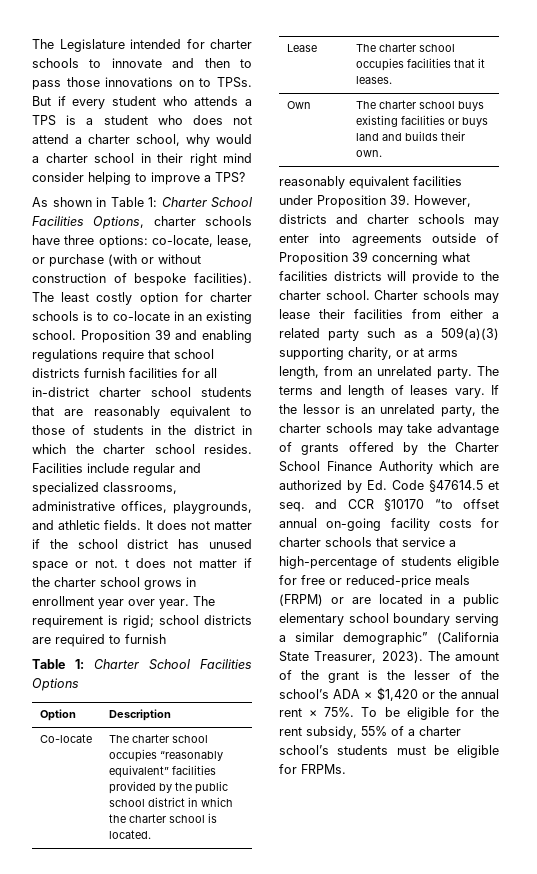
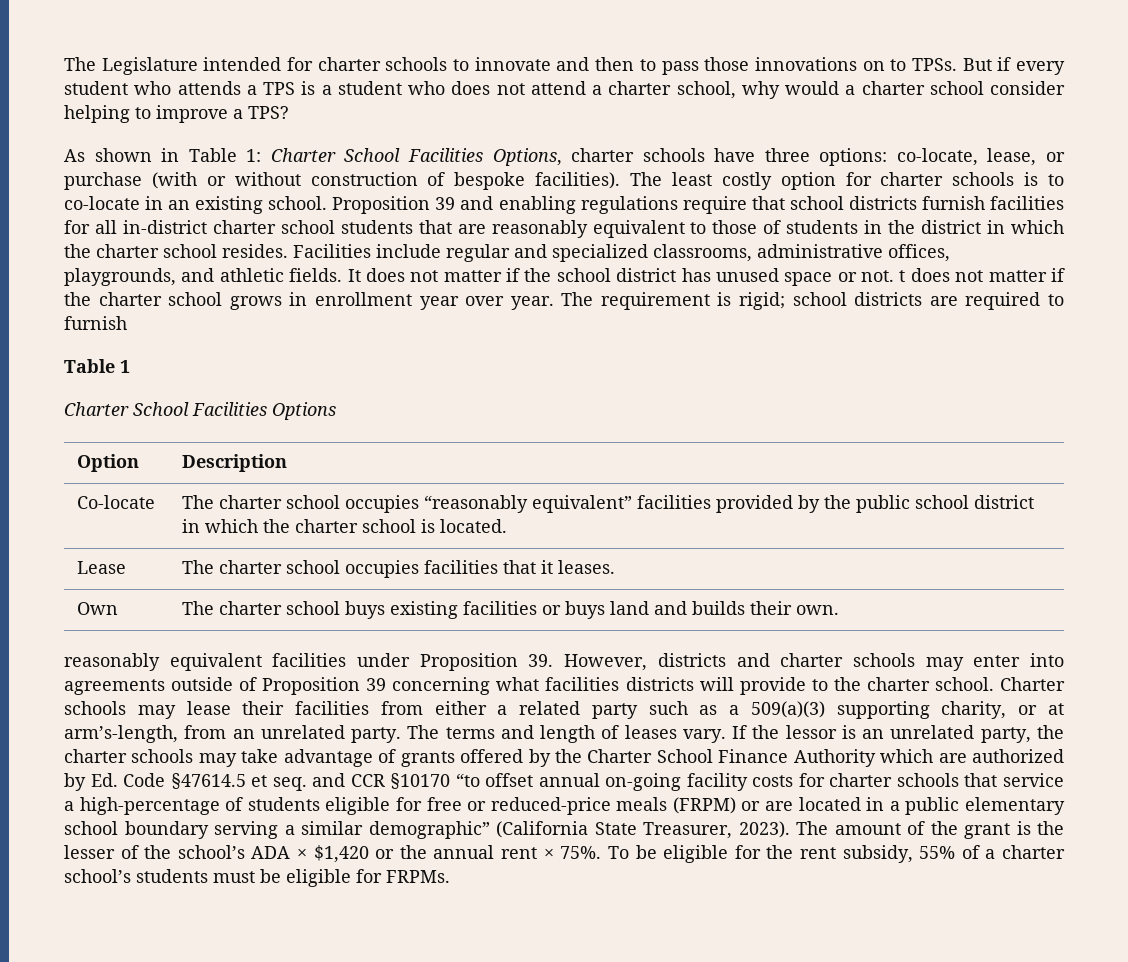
[140,153,252,166] in their right mind -> (984, 88) none
[75,659,84,669] 1: -> [120,360,130,373] 1 //
[428,350,458,357] [279,366,319,379] arms length, -> [64,725,178,743] arm’s-length,

